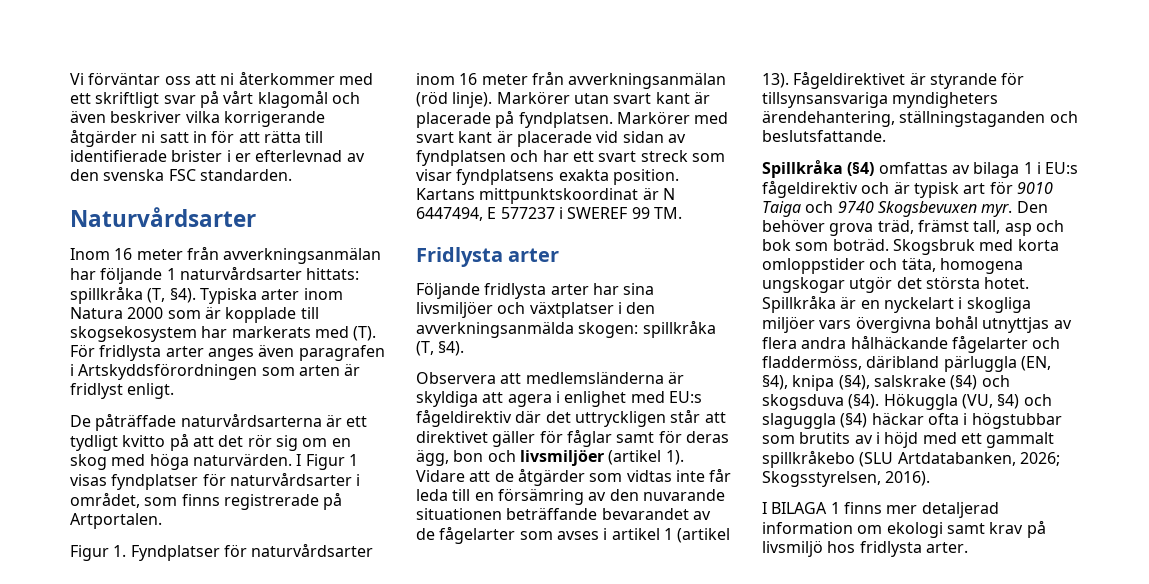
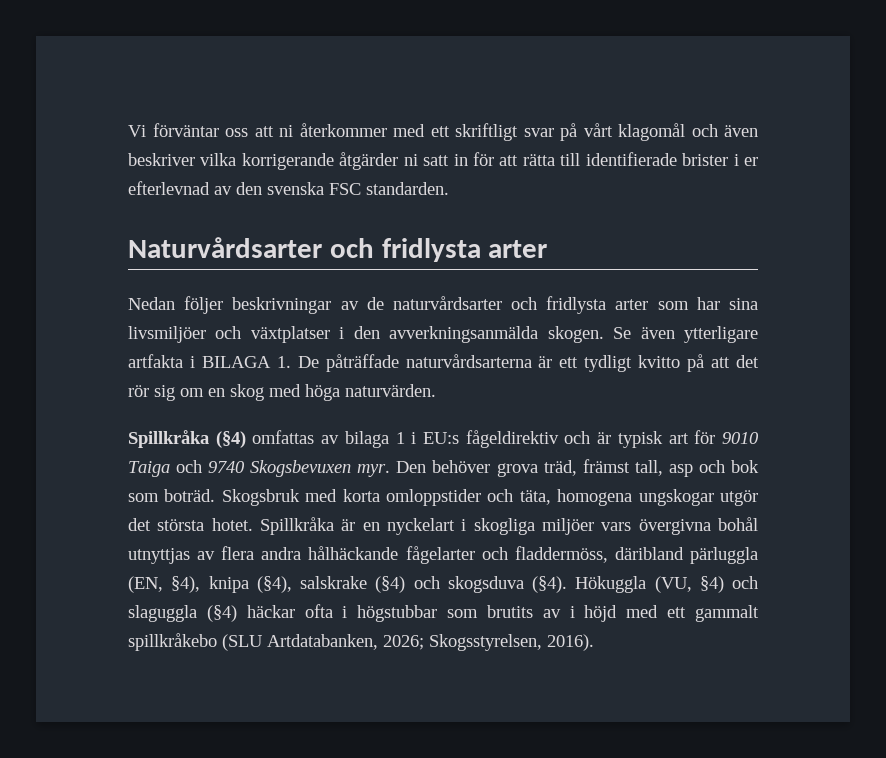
[70,246,382,264] [70,266,360,284] [70,286,343,304] [70,306,319,323] [70,326,377,342] [70,344,385,361] [70,363,361,380] [70,383,175,399] // Inom 16 meter från avverkningsanmälan har följande 1 naturvårdsarter hittats: spillkråka (T, §4). Typiska arter inom Natura 2000 som är kopplade till skogsekosystem har markerats med (T). För fridlysta arter anges även paragrafen i Artskyddsförordningen som arten är fridlyst enligt. // -> [329,238,548,262] [128,296,758,314] [128,326,758,343] [128,354,291,368] och fridlysta arter // Nedan följer beskrivningar av de naturvårdsarter och fridlysta arter som har sina livsmiljöer och växtplatser i den avverkningsanmälda skogen. Se även ytterligare artfakta i BILAGA 1.
[296,454,358,470] [70,472,361,490] [70,492,343,510] [70,513,162,529] [70,543,374,561] [416,71,727,89] [416,91,710,108] [416,110,729,128] [416,130,686,147] [416,150,725,166] [416,169,679,185] [416,187,675,204] [416,207,682,221] [416,247,560,267] [416,282,655,299] [416,301,656,318] [416,320,716,338] [416,341,465,356] [416,371,684,384] [416,391,702,407] [416,409,726,427] [416,429,729,447] [416,449,684,466] [416,468,732,486] [416,488,725,505] [416,507,711,520] [416,526,731,544] [762,71,1025,89] [762,92,999,108] [762,110,1078,127] [762,130,886,142] I Figur 1 visas fyndplatser för naturvårdsarter i området, som finns registrerade på Artportalen. // Figur 1. Fyndplatser för naturvårdsarter inom 16 meter från avverkningsanmälan (röd linje). Markörer utan svart kant är placerade på fyndplatsen. Markörer med svart kant är placerade vid sidan av fyndplatsen och har ett svart streck som visar fyndplatsens exakta position. Kartans mittpunktskoordinat är N 6447494, E 577237 i SWEREF 99 TM. // Fridlysta arter // Följande fridlysta arter har sina livsmiljöer och växtplatser i den avverkningsanmälda skogen: spillkråka (T, §4). // Observera att medlemsländerna är skyldiga att agera i enlighet med EU:s fågeldirektiv där det uttryckligen står att direktivet gäller för fåglar samt för deras ägg, bon och livsmiljöer (artikel 1). Vidare att de åtgärder som vidtas inte får leda till en försämring av den nuvarande situationen beträffande bevarandet av de fågelarter som avses i artikel 1 (artikel 13). Fågeldirektivet är styrande för tillsynsansvariga myndigheters ärendehantering, ställningstaganden och beslutsfattande. -> (436, 390) none
[762,502,999,518] [762,520,1046,538] [762,540,968,557] // I BILAGA 1 finns mer detaljerad information om ekologi samt krav på livsmiljö hos fridlysta arter. -> (594, 642) none

